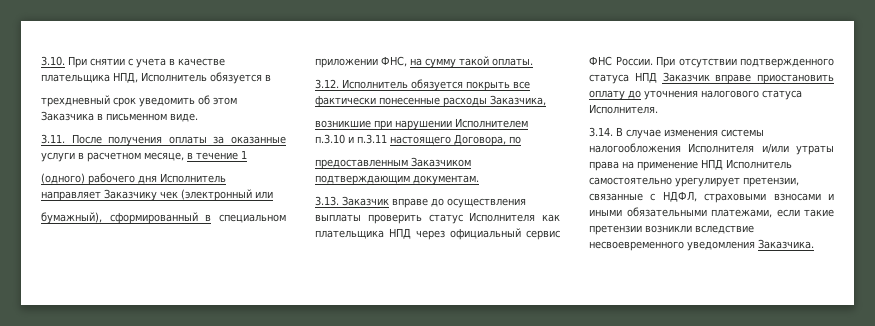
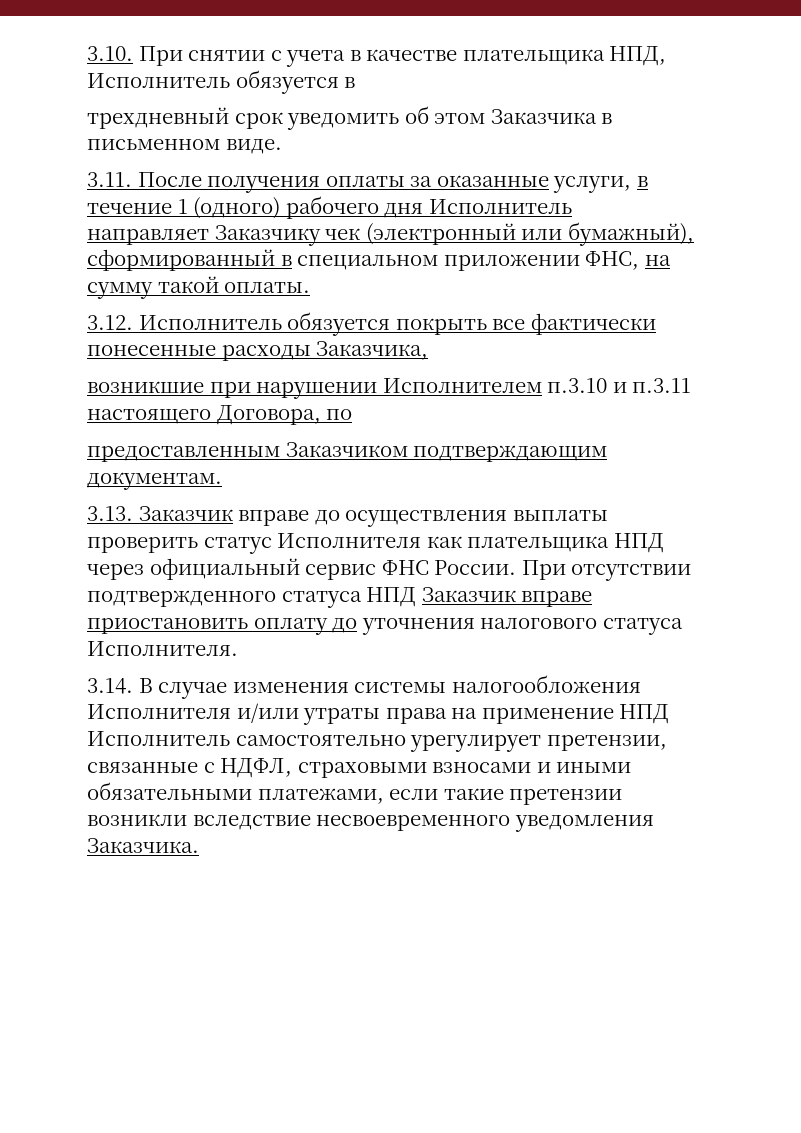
[41,152,184,162] услуги в расчетном месяце, -> [553,176,632,193] услуги,
(247, 154) // -> (188, 206) none
(273, 194) // -> (563, 234) none

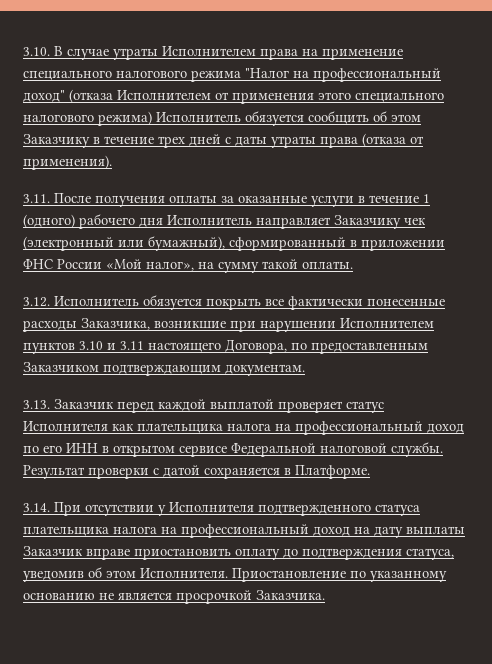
[138,46,667,67] [87,70,356,94] [87,106,613,130] [87,139,282,154] При снятии с учета в качестве плательщика НПД, Исполнитель обязуется в // трехдневный срок уведомить об этом Заказчика в письменном виде. -> [54,46,403,60] [23,68,441,82] [23,89,444,104] [23,111,421,126] [23,133,424,148] [23,155,112,170] В случае утраты Исполнителем права на применение специального налогового режима "Налог на профессиональный доход" (отказа Исполнителем от применения этого специального налогового режима) Исполнитель обязуется сообщить об этом Заказчику в течение трех дней с даты утраты права (отказа от применения).
[553,176,632,193] услуги, -> [311,195,354,207] услуги
[297,251,640,271] специальном приложении ФНС, -> [361,239,445,251] [23,259,194,271] приложении ФНС России «Мой налог»,
(429, 350) // -> (150, 324) none
[547,378,692,393] п.3.10 и п.3.11 -> [23,341,144,354] пунктов 3.10 и 3.11
(353, 414) // -> (307, 346) none
[238,510,608,527] [87,533,664,554] [87,558,692,581] [87,587,417,608] вправе до осуществления выплаты проверить статус Исполнителя как плательщика НПД через официальный сервис ФНС России. При отсутствии подтвержденного статуса НПД -> [117,399,384,413] [23,421,464,435] [23,442,443,457] [23,465,370,479] [23,502,420,516] [23,524,465,538] перед каждой выплатой проверяет статус Исполнителя как плательщика налога на профессиональный доход по его ИНН в открытом сервисе Федеральной налоговой службы. Результат проверки с датой сохраняется в Платформе. // 3.14. При отсутствии у Исполнителя подтвержденного статуса плательщика налога на профессиональный доход на дату выплаты
[361,618,683,635] [87,641,238,656] [87,675,641,699] [87,703,670,725] [87,731,667,752] [87,758,632,778] [87,782,623,805] [87,814,654,832] уточнения налогового статуса Исполнителя. // 3.14. В случае изменения системы налогообложения Исполнителя и/или утраты права на применение НПД Исполнитель самостоятельно урегулирует претензии, связанные с НДФЛ, страховыми взносами и иными обязательными платежами, если такие претензии возникли вследствие несвоевременного уведомления -> [302,548,454,560] [23,567,447,582] [23,590,252,604] подтверждения статуса, уведомив об этом Исполнителя. Приостановление по указанному основанию не является просрочкой

